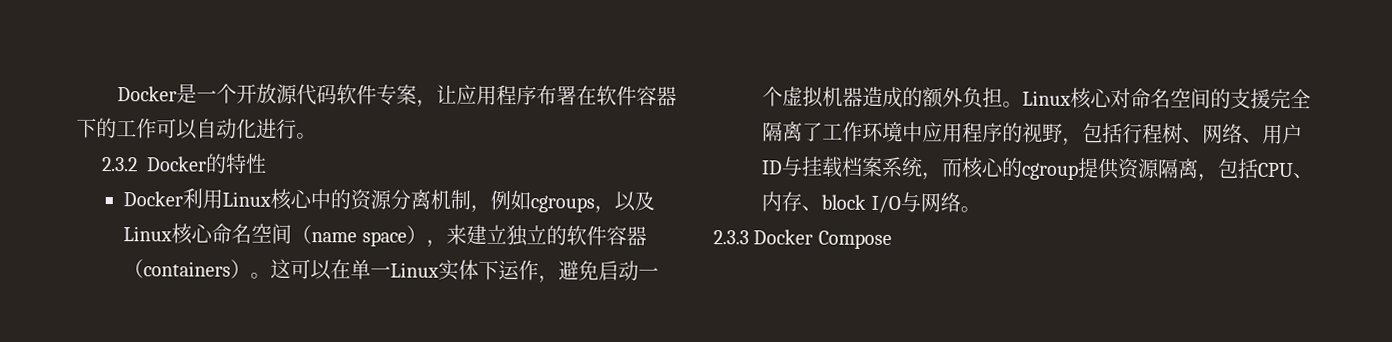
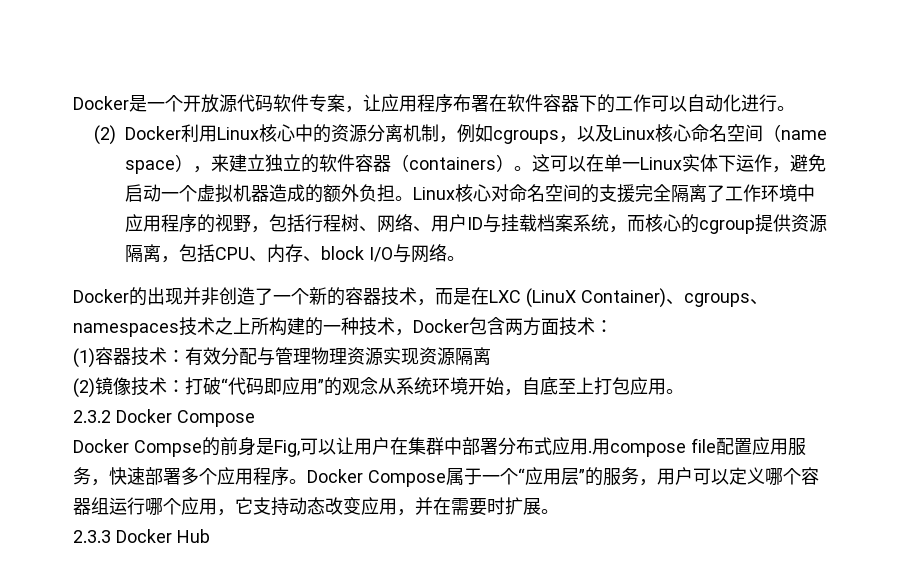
[101,153,268,174] 2.3.2 Docker的特性 // -> [93,125,116,145] (2)
(981, 209) none -> [73,287,768,308] [73,317,613,337] [73,347,491,368] [73,377,684,398] [73,409,255,427] [73,437,806,457] [73,467,819,487] [73,497,559,516] // Docker的出现并非创造了一个新的容器技术，而是在LXC (LinuX Container)、cgroups、namespaces技术之上所构建的一种技术，Docker包含两方面技术： // (1)容器技术：有效分配与管理物理资源实现资源隔离 // (2)镜像技术：打破“代码即应用”的观念从系统环境开始，自底至上打包应用。 // 2.3.2 Docker Compose // Docker Compse的前身是Fig,可以让用户在集群中部署分布式应用.用compose file配置应用服务，快速部署多个应用程序。Docker Compose属于一个“应用层”的服务，用户可以定义哪个容器组运行哪个应用，它支持动态改变应用，并在需要时扩展。
[817,230,892,249] Compose -> [177,529,210,543] Hub

